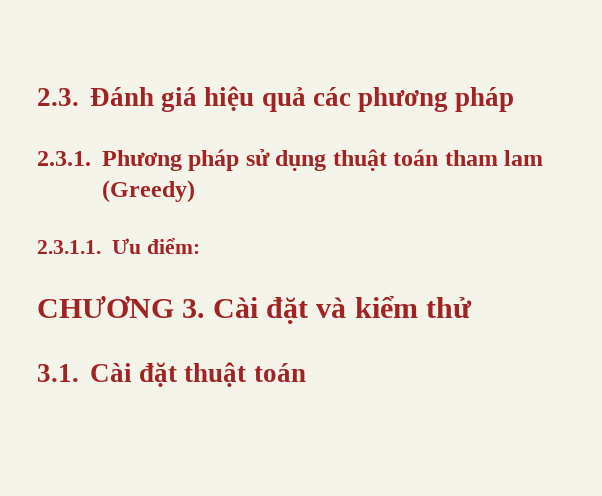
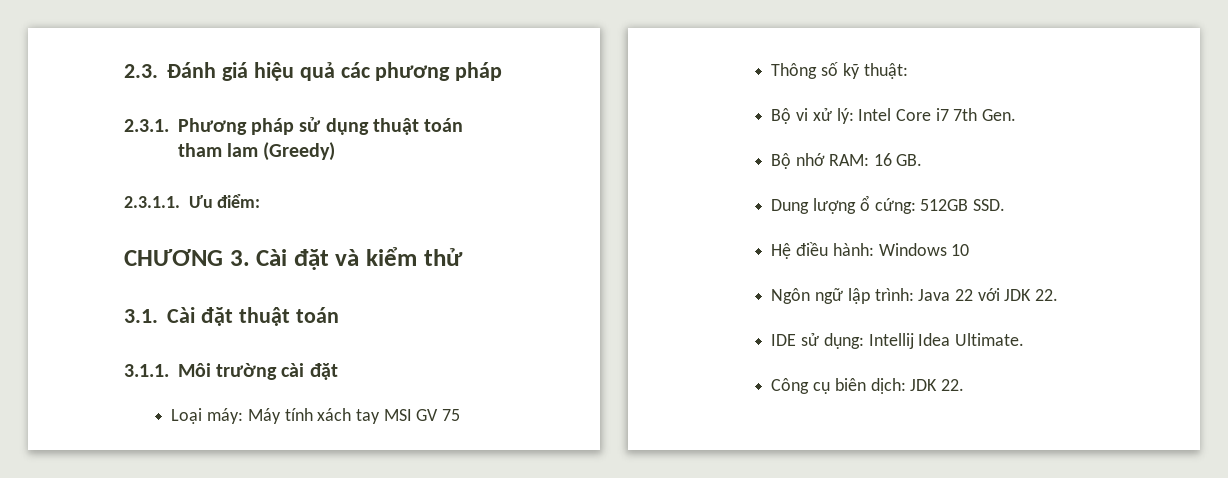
(306, 372) none -> [124,363,338,380] [171,408,461,424] [771,62,908,79] [771,108,1017,124] [771,153,923,169] [771,195,1005,214] [771,242,970,259] [771,288,1059,304] [771,333,1024,349] [771,378,964,394] // 3.1.1. Môi trường cài đặt // Loại máy: Máy tính xách tay MSI GV 75 // Thông số kỹ thuật: // Bộ vi xử lý: Intel Core i7 7th Gen. // Bộ nhớ RAM: 16 GB. // Dung lượng ổ cứng: 512GB SSD. // Hệ điều hành: Windows 10 // Ngôn ngữ lập trình: Java 22 với JDK 22. // IDE sử dụng: Intellij Idea Ultimate. // Công cụ biên dịch: JDK 22.

